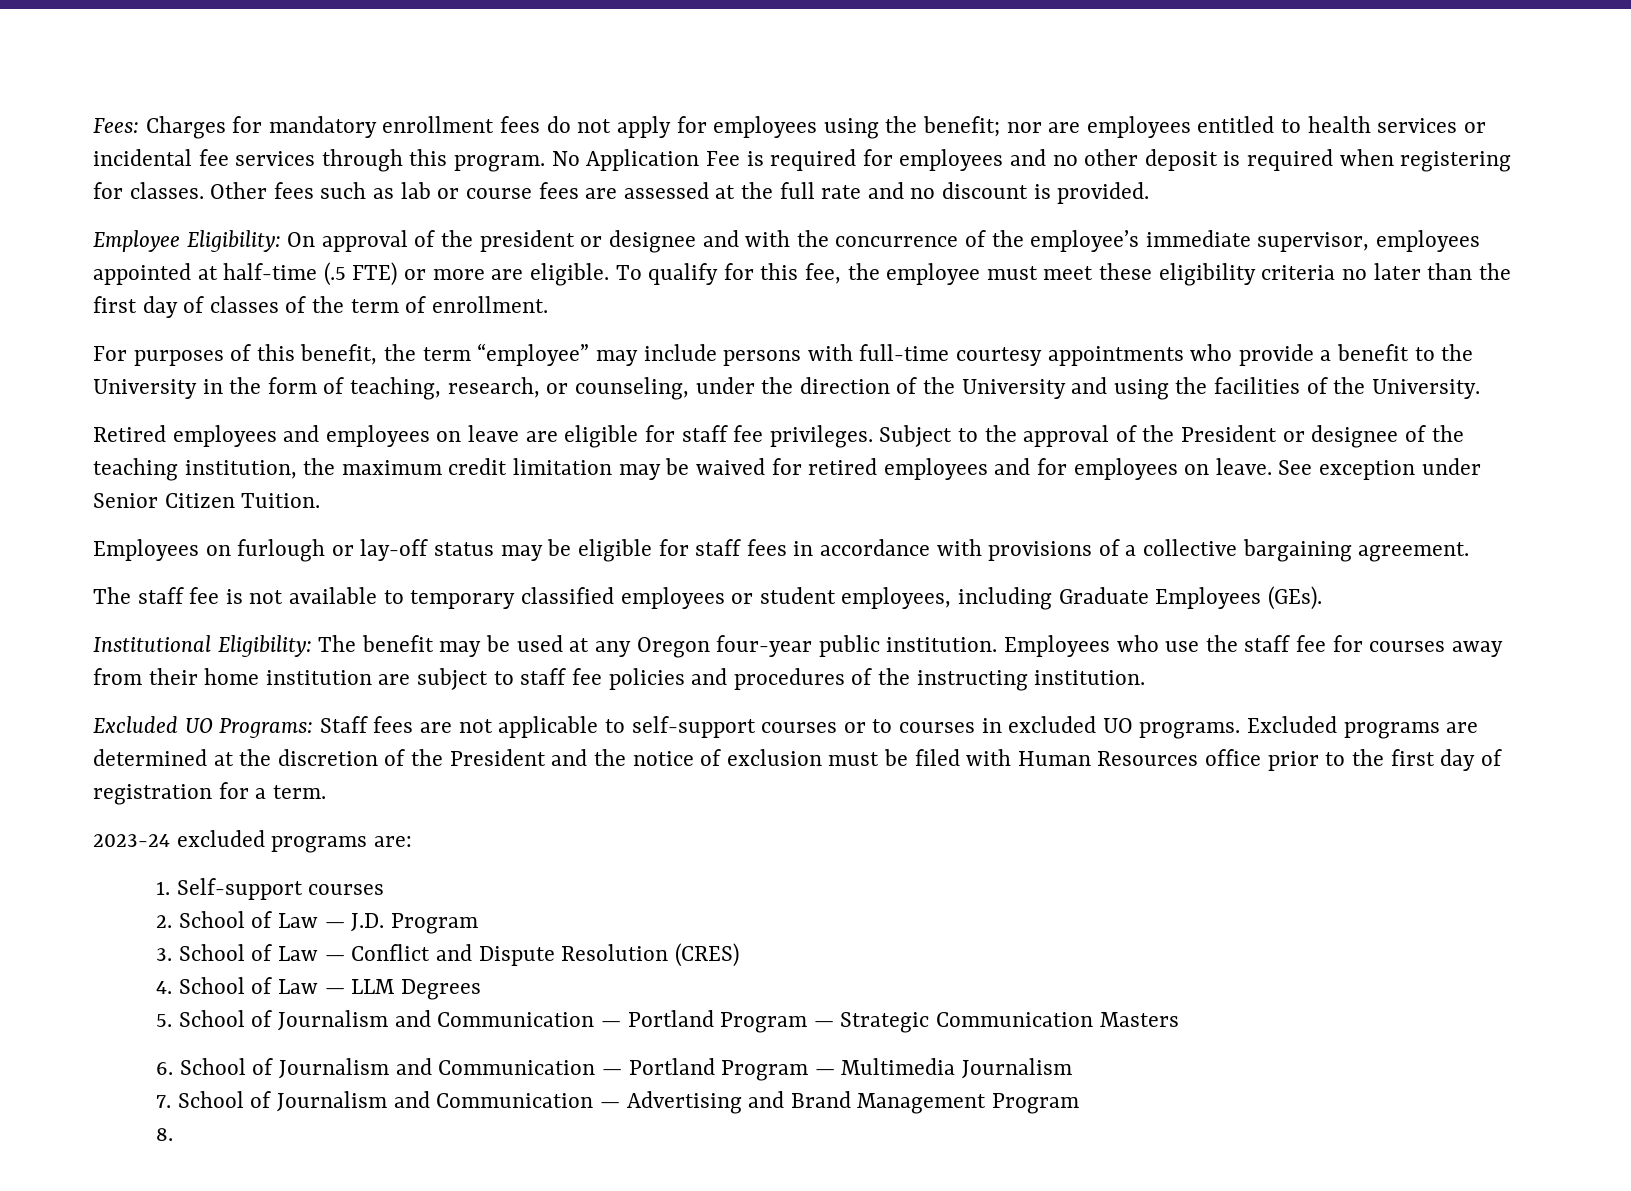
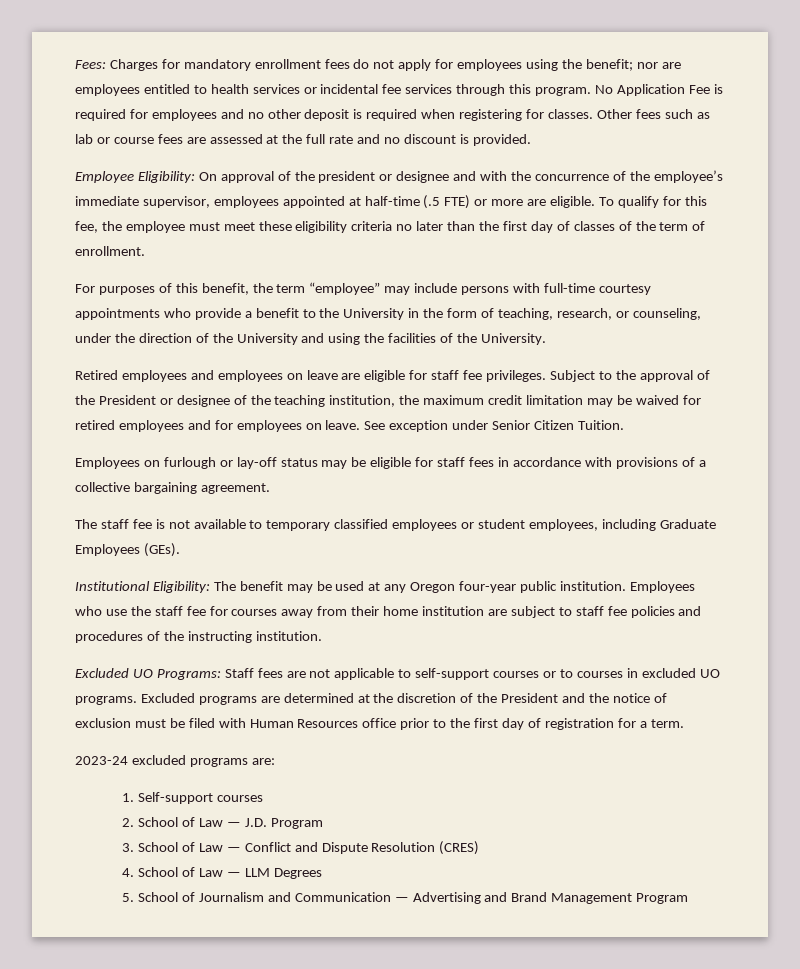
[627,1010,1179,1033] [156,1058,1072,1081] [156,1091,620,1112] Portland Program — Strategic Communication Masters // 6. School of Journalism and Communication — Portland Program — Multimedia Journalism // 7. School of Journalism and Communication — -> (409, 899) none
[156,1128,174,1141] // 8. -> (689, 898) none

